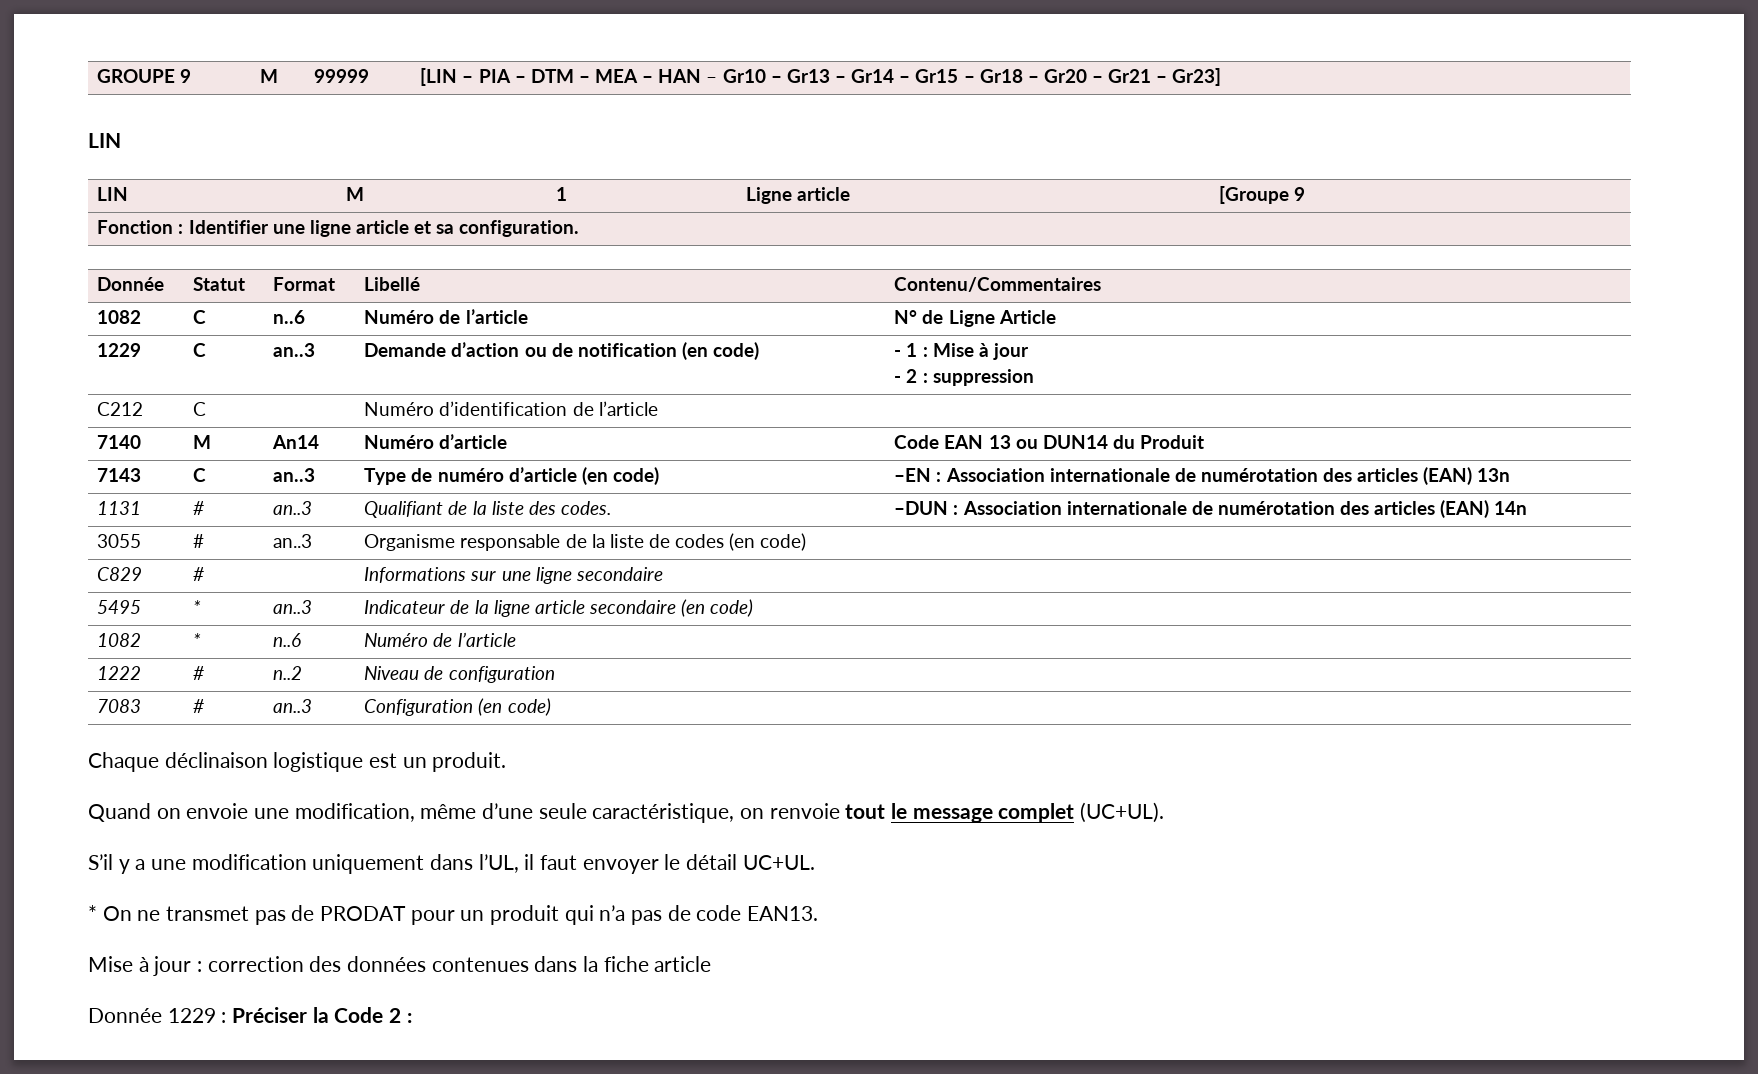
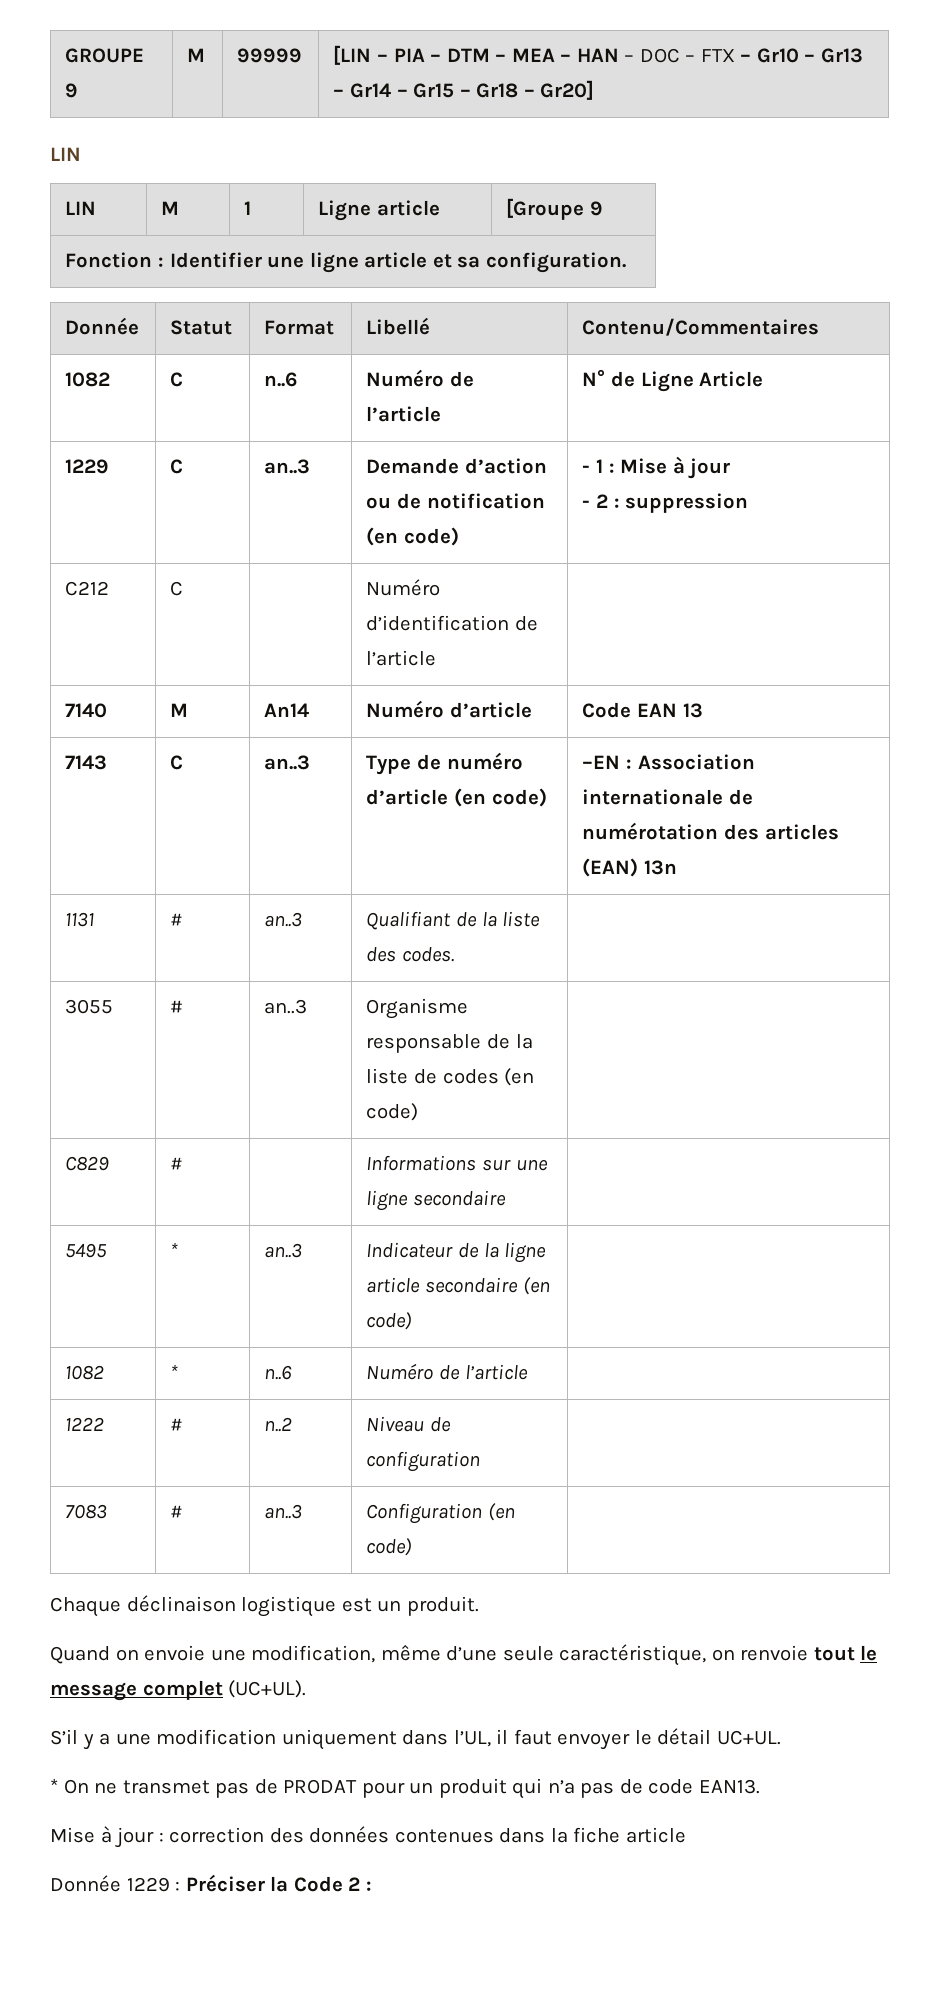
(718, 80) none -> [639,48,752,63] DOC – FTX –
[1043,68,1222,86] Gr20 – Gr21 – Gr23] -> [540,80,595,100] Gr20]
[1015,435,1205,449] ou DUN14 du Produit -> (703, 710) none
[894,500,1528,518] –DUN : Association internationale de numérotation des articles (EAN) 14n -> (454, 954) none

